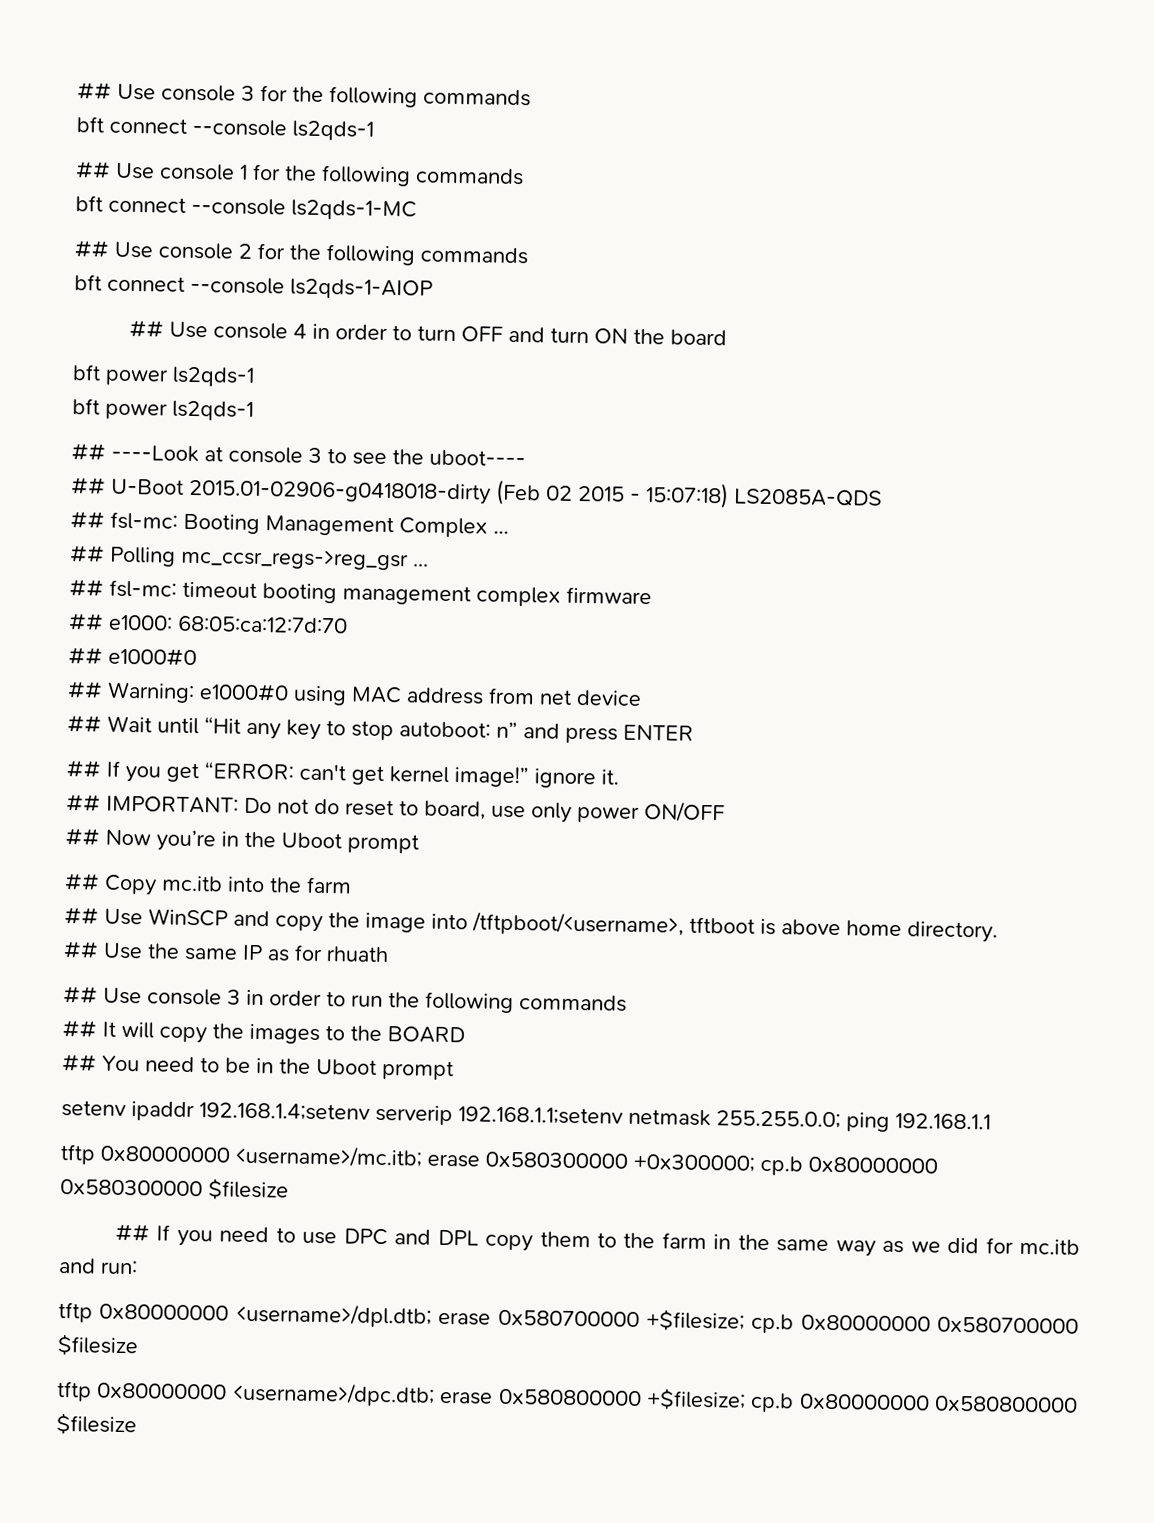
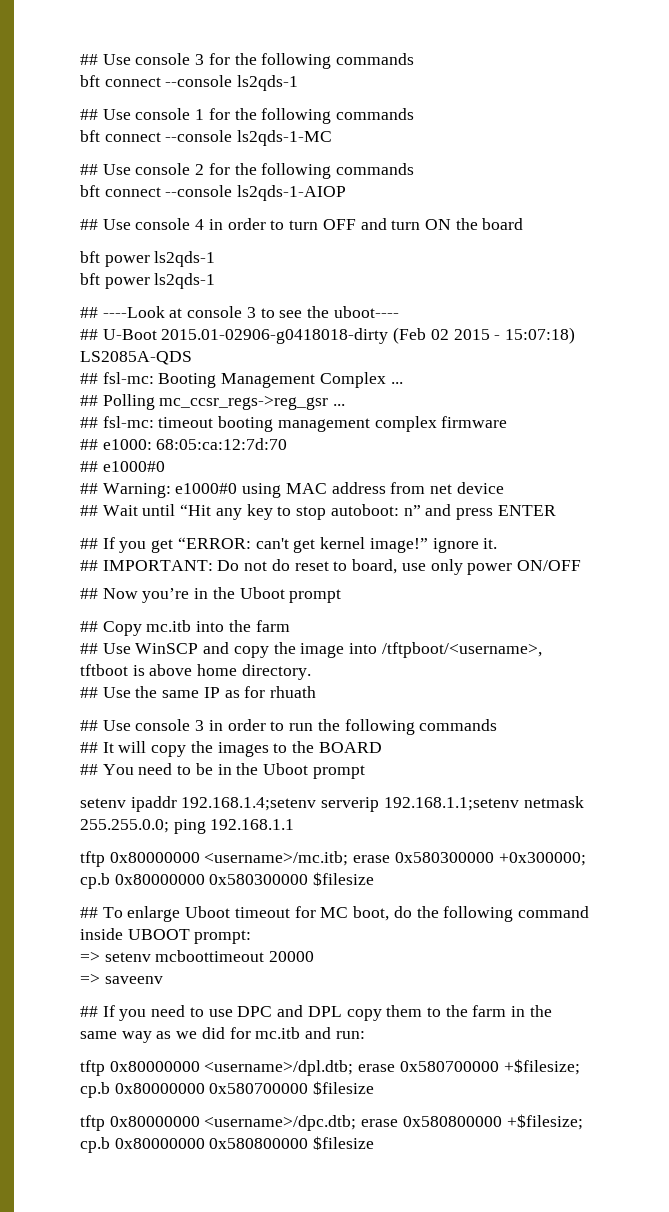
(289, 1189) none -> [80,906,589,922] [80,928,252,944] [80,950,315,962] [80,973,163,984] // ## To enlarge Uboot timeout for MC boot, do the following command inside UBOOT prompt: // => setenv mcboottimeout 20000 // => saveenv

